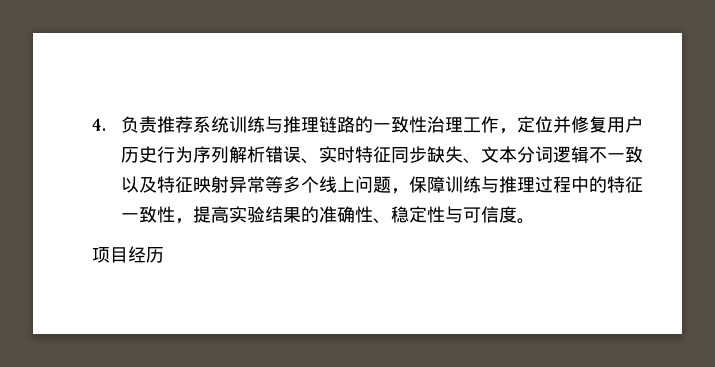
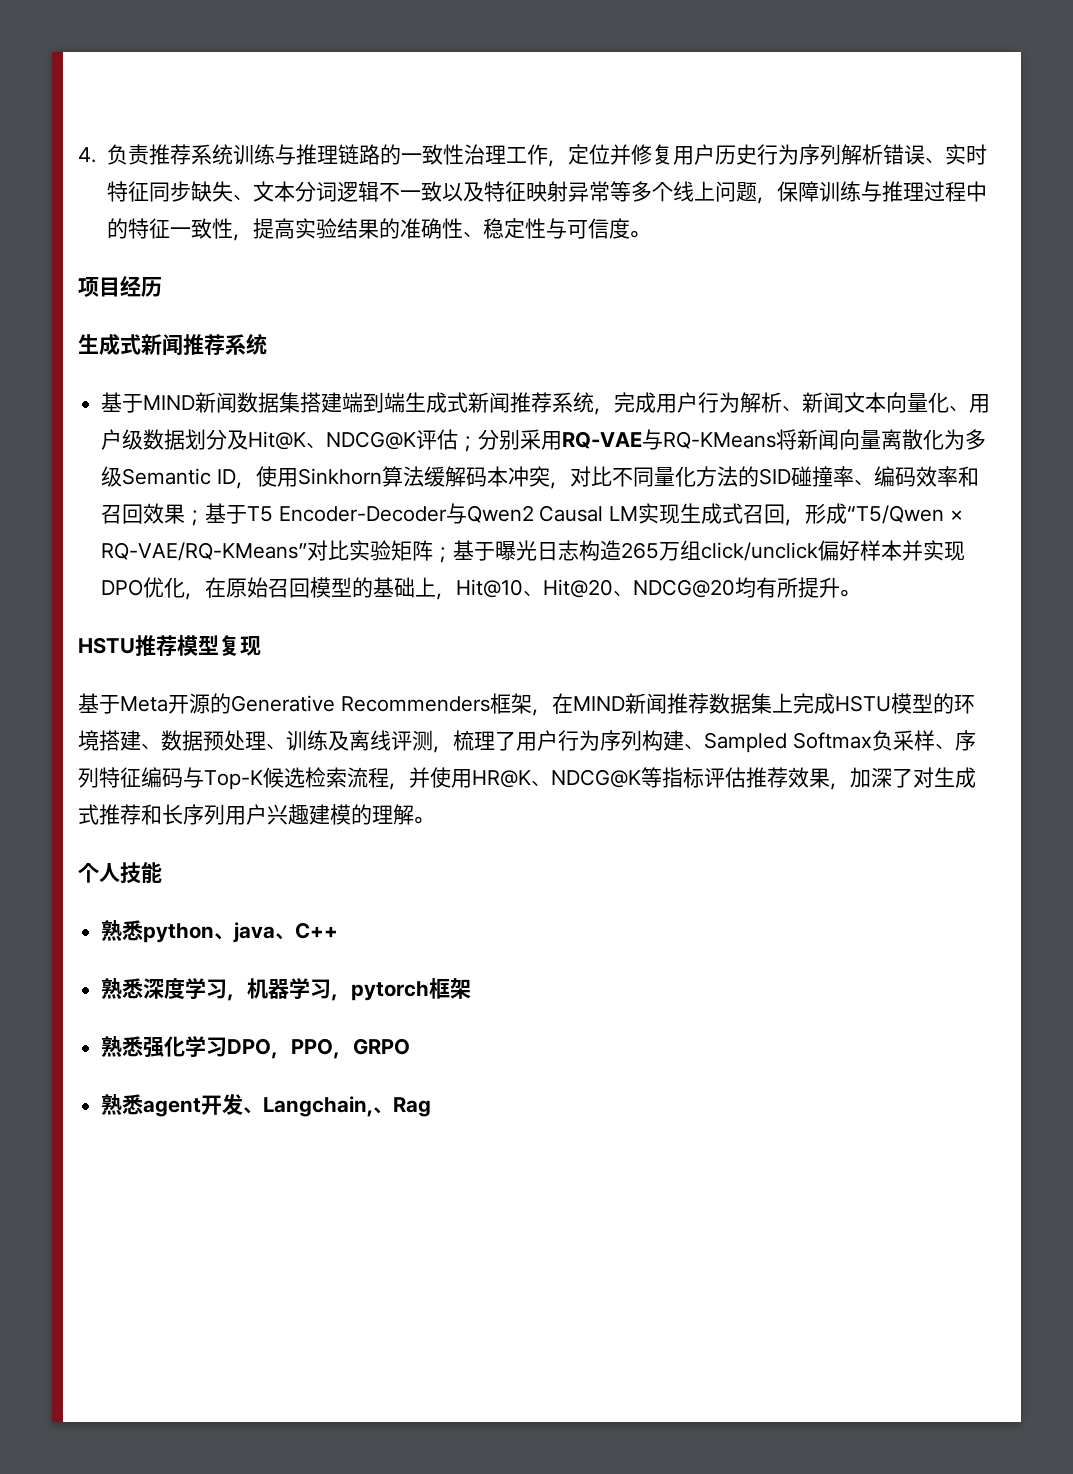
(164, 255) none -> [78,333,267,356] [101,392,991,415] [101,429,987,452] [101,466,979,489] [101,503,963,526] [101,540,966,563] [101,577,861,600] [78,635,261,657] [78,693,975,716] [78,730,976,753] [78,767,976,790] [78,804,434,825] [78,862,162,884] [101,920,339,943] [101,978,472,1001] [101,1036,411,1059] [101,1094,432,1117] // 生成式新闻推荐系统 // 基于MIND新闻数据集搭建端到端生成式新闻推荐系统，完成用户行为解析、新闻文本向量化、用户级数据划分及Hit@K、NDCG@K评估；分别采用RQ-VAE与RQ-KMeans将新闻向量离散化为多级Semantic ID，使用Sinkhorn算法缓解码本冲突，对比不同量化方法的SID碰撞率、编码效率和召回效果；基于T5 Encoder-Decoder与Qwen2 Causal LM实现生成式召回，形成“T5/Qwen × RQ-VAE/RQ-KMeans”对比实验矩阵；基于曝光日志构造265万组click/unclick偏好样本并实现DPO优化，在原始召回模型的基础上，Hit@10、Hit@20、NDCG@20均有所提升。 // HSTU推荐模型复现 // 基于Meta开源的Generative Recommenders框架，在MIND新闻推荐数据集上完成HSTU模型的环境搭建、数据预处理、训练及离线评测，梳理了用户行为序列构建、Sampled Softmax负采样、序列特征编码与Top-K候选检索流程，并使用HR@K、NDCG@K等指标评估推荐效果，加深了对生成式推荐和长序列用户兴趣建模的理解。 // 个人技能 // 熟悉python、java、C++ // 熟悉深度学习，机器学习，pytorch框架 // 熟悉强化学习DPO，PPO，GRPO // 熟悉agent开发、Langchain,、Rag

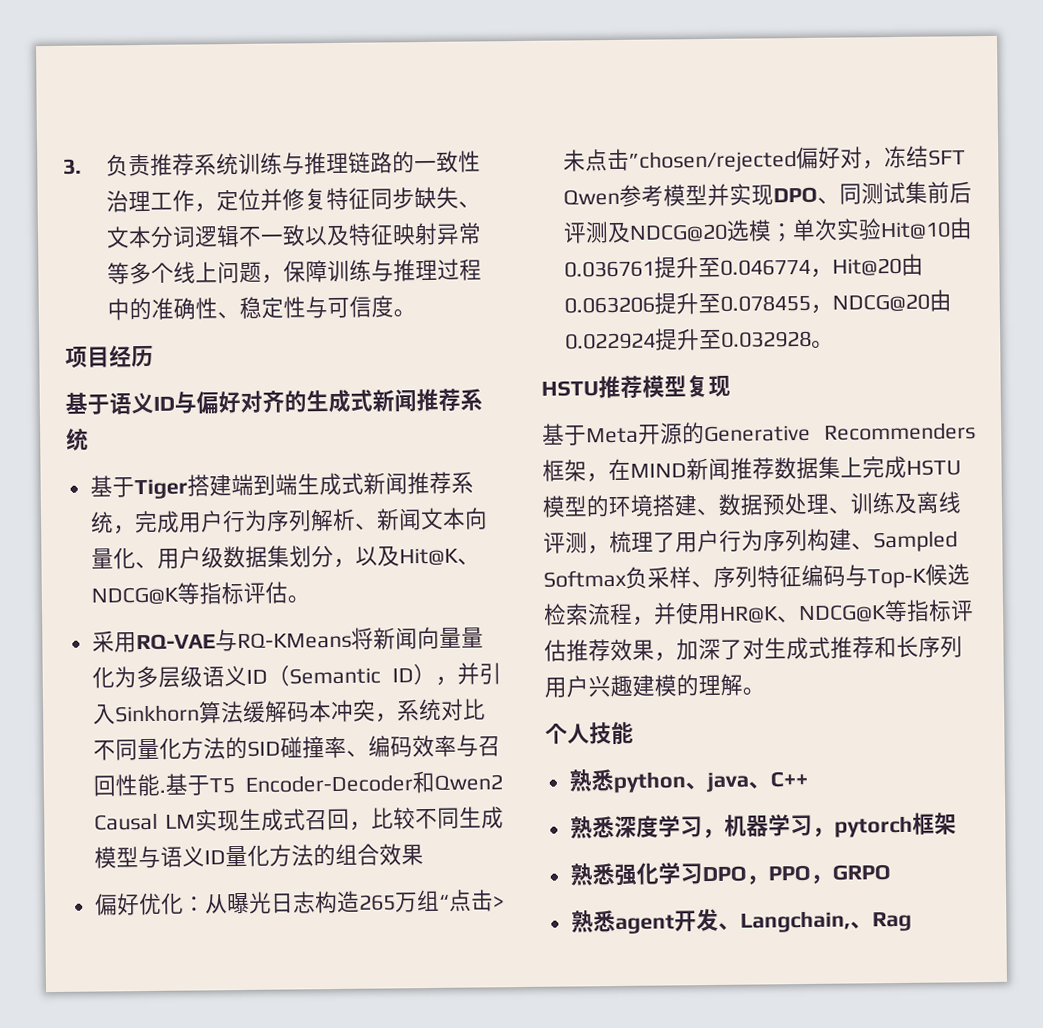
[78,147,96,163] 4. -> [63,158,82,175] 3.
[672,144,987,165] 用户历史行为序列解析错误、实时 -> (327, 199) none
[127,218,400,241] 特征一致性，提高实验结果的 -> (152, 309) none
(162, 287) none -> [65,390,307,415] 基于语义ID与偏好对齐的
[143,392,301,413] MIND新闻数据集 -> [133,478,188,500] Tiger
(741, 402) none -> [265,509,312,532] 序列
[185,429,228,450] 划分 -> [266,545,378,569] 集划分，以
[416,429,521,452] 评估；分别 -> [176,581,310,605] 等指标评估。 //
[881,429,987,450] [101,466,298,489] 离散化为多级Semantic ID，使用 -> [460,627,484,648] [91,662,502,689] [92,704,116,725] 量化为多层级语义ID（Semantic ID），并引入
(570, 485) none -> [395,698,442,722] 系统
[957,466,979,487] [101,503,206,526] 和召回效果； -> [455,734,501,757] [92,773,166,797] 与召回性能.
[445,503,467,524] 与 -> [412,770,435,794] 和
[805,503,963,524] [101,540,496,563] 形成“T5/Qwen × RQ-VAE/RQ-KMeans”对比实验矩阵；基于 -> [371,806,504,830] [93,843,424,869] [94,892,228,916] 比较不同生成模型与语义ID量化方法的组合效果 // 偏好优化：从
[701,540,966,561] [101,577,841,600] click/unclick偏好样本并实现DPO优化，在原始召回模型的基础上，Hit@10、Hit@20、NDCG@20均有所提升 -> [438,889,505,912] [562,145,966,173] [562,181,972,207] [562,217,973,244] [563,253,924,279] [563,289,952,315] [564,328,812,351] “点击>未点击”chosen/rejected偏好对，冻结SFT Qwen参考模型并实现DPO、同测试集前后评测及NDCG@20选模；单次实验Hit@10由0.036761提升至0.046774，Hit@20由0.063206提升至0.078455，NDCG@20由0.022924提升至0.032928

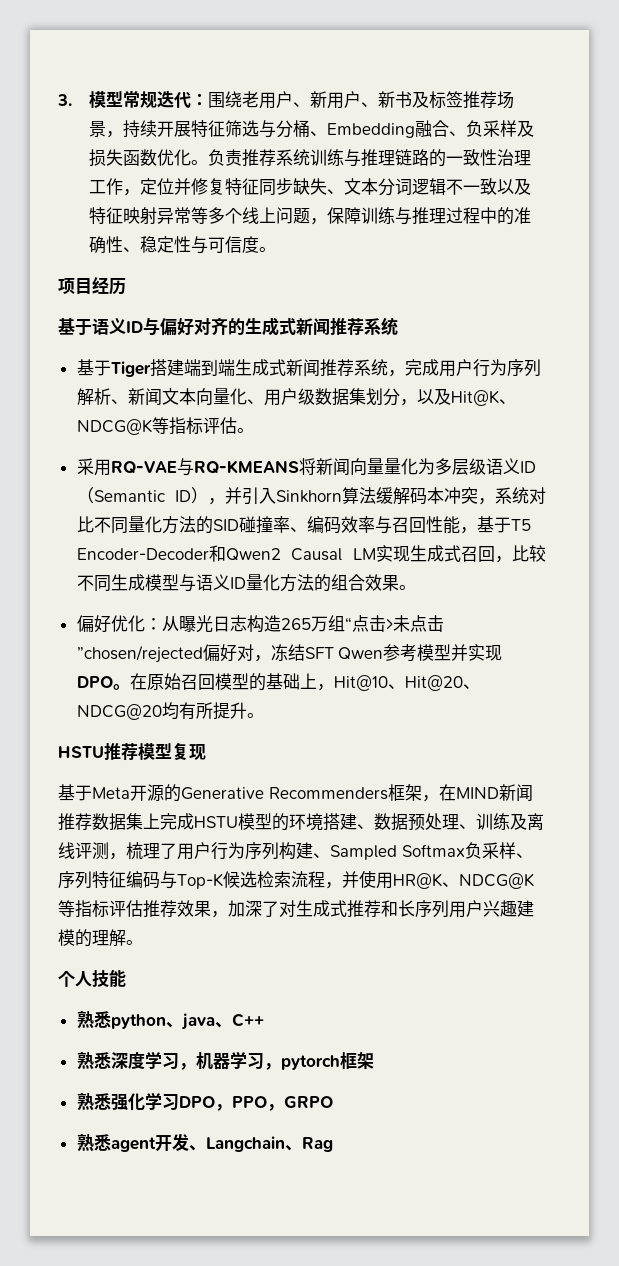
(82, 166) none -> [89,90,515,109] [89,120,535,138] [89,149,209,167] 模型常规迭代：围绕老用户、新用户、新书及标签推荐场景，持续开展特征筛选与分桶、Embedding融合、负采样及损失函数优化。
[236,631,352,650] RQ-KMeans -> [193,460,299,474] RQ-KMEANS
[158,789,166,793] . -> [459,527,477,534] ，
(424, 855) none -> [398,585,416,590] 。
[816,181,972,205] [562,217,973,244] [563,253,924,279] [563,289,952,315] [564,328,812,351] 、同测试集前后评测及NDCG@20选模；单次实验Hit@10由0.036761提升至0.046774，Hit@20由0.063206提升至0.078455，NDCG@20由0.022924提升至0.032928 -> [112,673,480,691] [76,702,247,720] 。在原始召回模型的基础上，Hit@10、Hit@20、NDCG@20均有所提升
[739,910,851,933] Langchain, -> [205,1136,285,1152] Langchain

